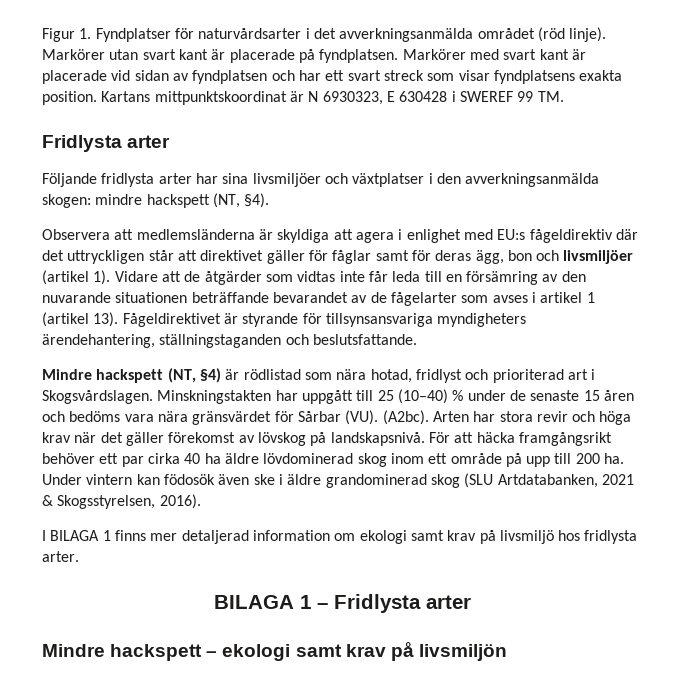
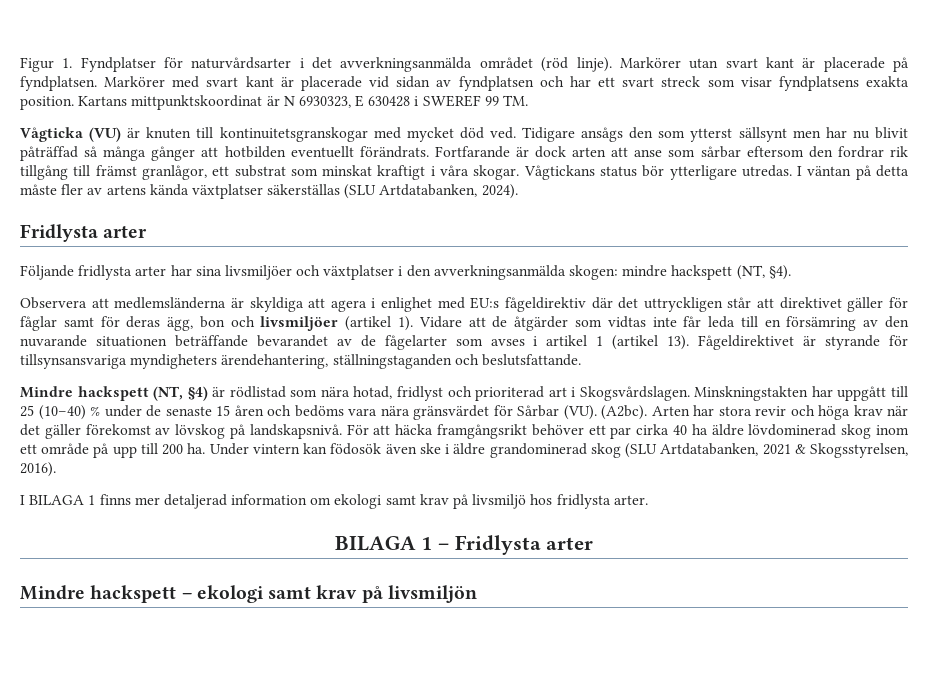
(564, 96) none -> [20,127,908,142] [20,146,908,161] [20,165,909,180] [20,184,518,199] // Vågticka (VU) är knuten till kontinuitetsgranskogar med mycket död ved. Tidigare ansågs den som ytterst sällsynt men har nu blivit påträffad så många gånger att hotbilden eventuellt förändrats. Fortfarande är dock arten att anse som sårbar eftersom den fordrar rik tillgång till främst granlågor, ett substrat som minskat kraftigt i våra skogar. Vågtickans status bör ytterligare utredas. I väntan på detta måste fler av artens kända växtplatser säkerställas (SLU Artdatabanken, 2024).

